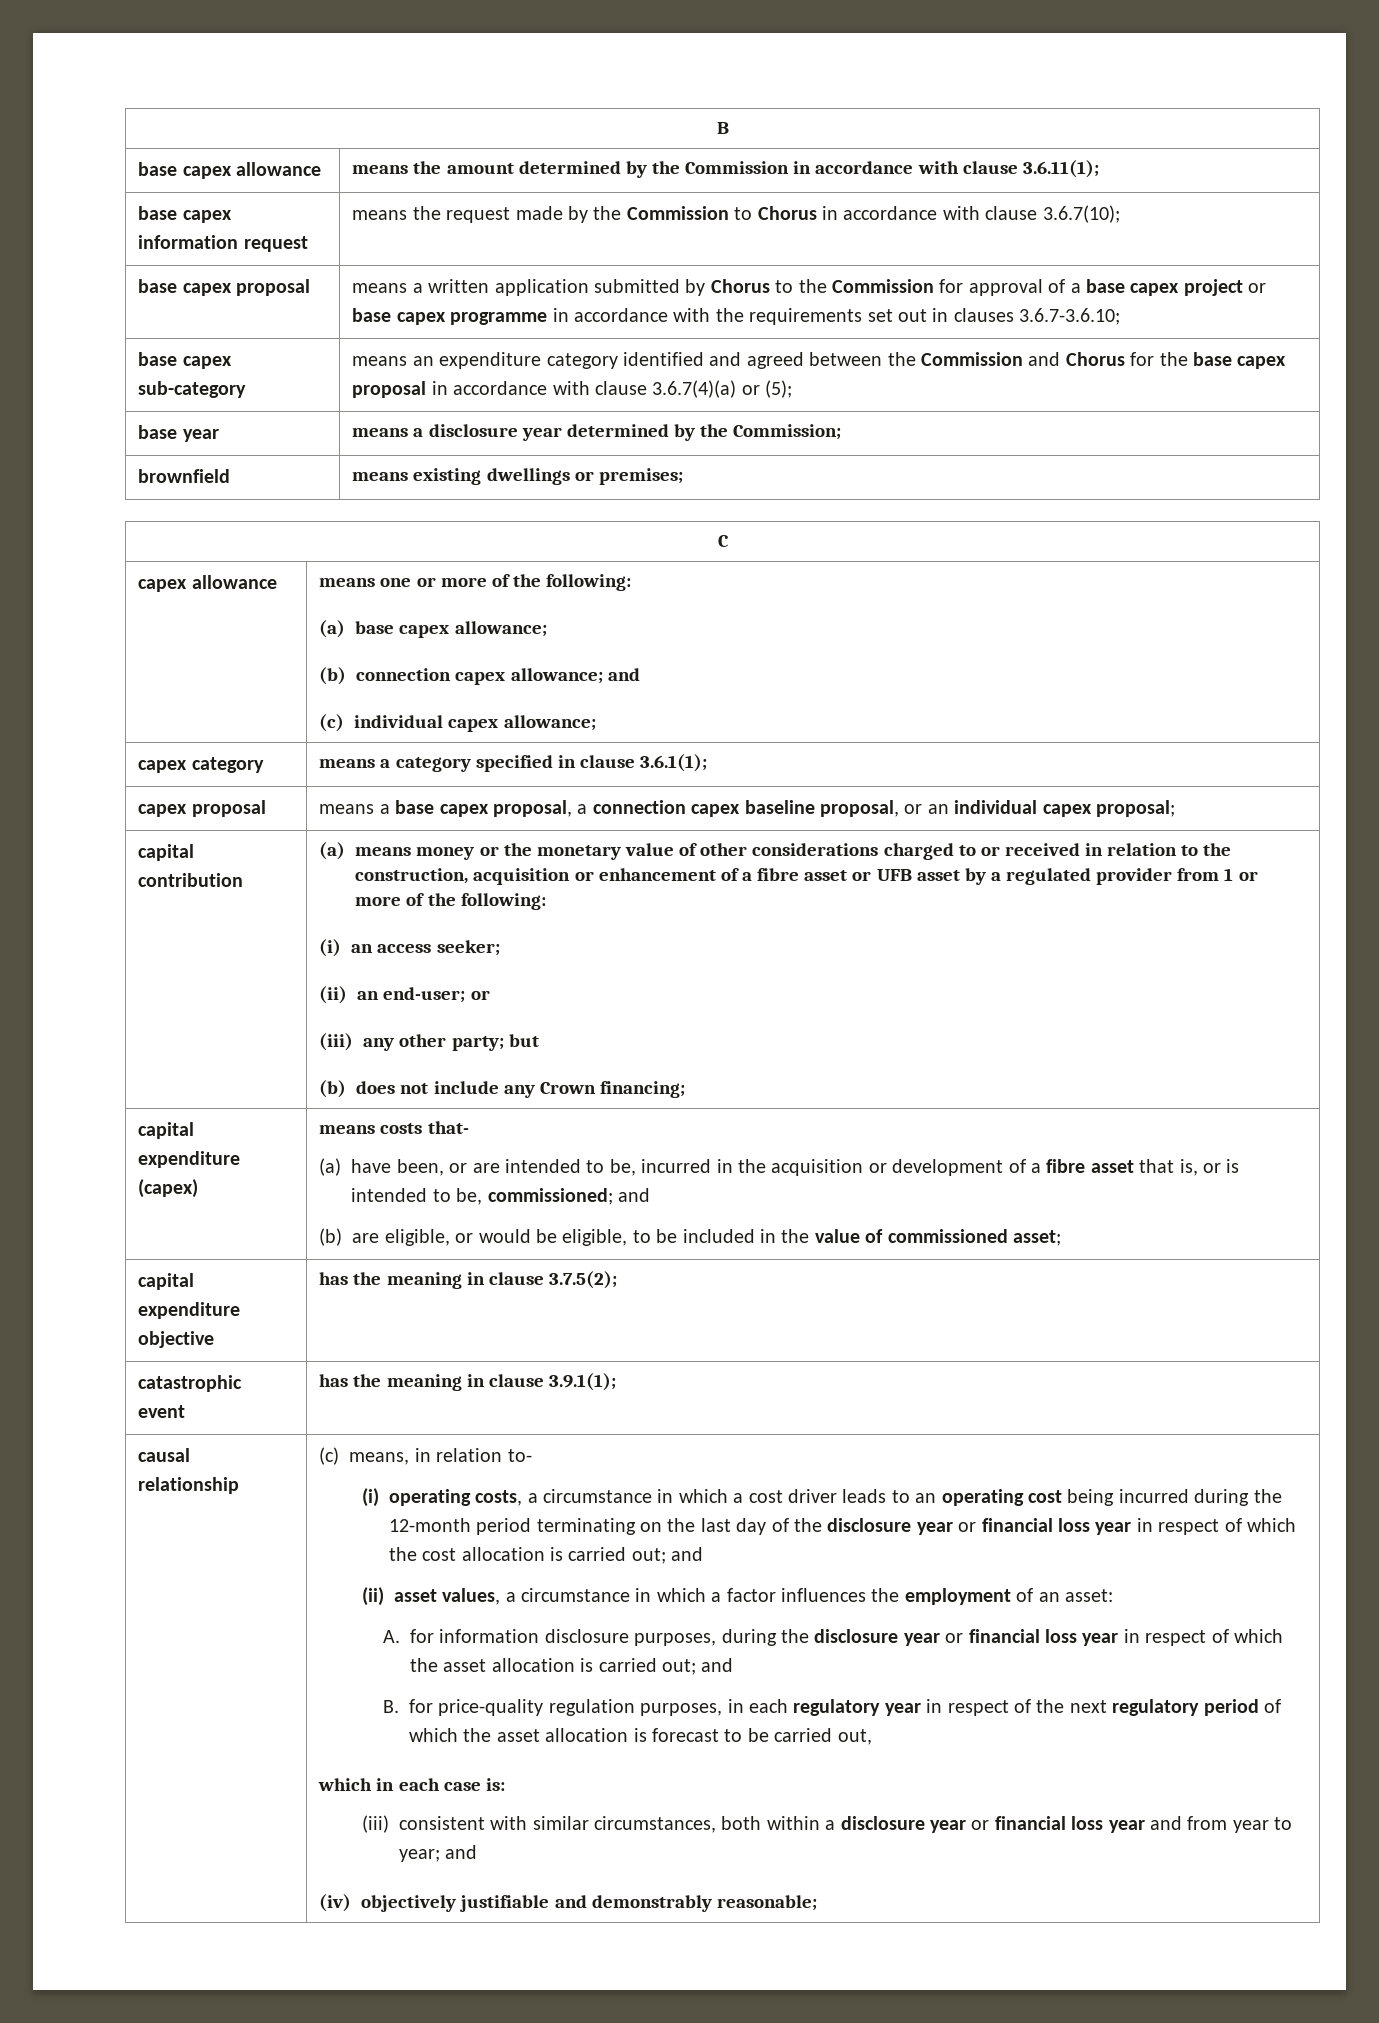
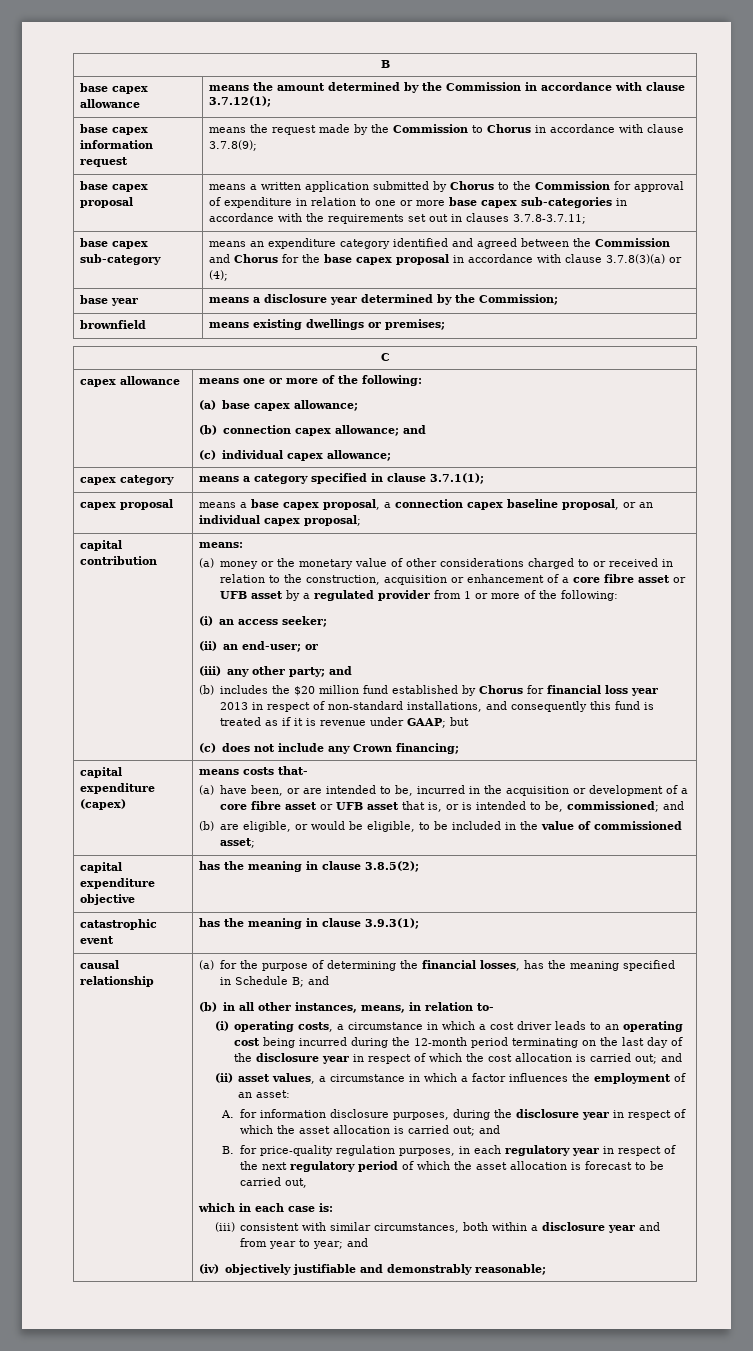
[1022,160,1099,178] 3.6.11(1); -> [209,96,272,107] 3.7.12(1);
[1042,205,1120,223] 3.6.7(10); -> [209,140,258,151] 3.7.8(9);
[1070,279,1267,296] [352,308,548,325] a base capex project or base capex programme -> [224,197,613,208] expenditure in relation to one or more base capex sub-categories
[1019,308,1121,325] 3.6.7-3.6.10; -> [513,214,587,224] 3.7.8-3.7.11;
[652,380,793,398] 3.6.7(4)(a) or (5); -> [606,254,683,264] [209,270,229,281] 3.7.8(3)(a) or (4);
[640,754,708,772] 3.6.1(1); -> [430,473,485,484] 3.7.1(1);
[319,842,412,860] (a) means -> [199,542,244,548] [199,558,215,568] means: // (a)
(753, 876) none -> [572,577,600,583] core
(504, 1043) none -> [328,666,352,675] [199,685,658,696] [219,701,654,712] [219,717,446,728] and // (b) includes the $20 million fund established by Chorus for financial loss year 2013 in respect of non-standard installations, and consequently this fund is treated as if it is revenue under GAAP;
[319,1080,347,1098] (b) -> [199,743,217,753] (c)
[1046,1159,1134,1173] fibre asset -> [219,801,399,810] core fibre asset or UFB asset
[549,1271,618,1289] 3.7.5(2); -> [365,861,420,872] 3.8.5(2);
[549,1373,617,1391] 3.9.1(1); -> [365,918,420,929] 3.9.3(1);
[319,1447,340,1465] (c) -> [199,960,675,971] [219,976,329,987] [199,1002,357,1013] (a) for the purpose of determining the financial losses, has the meaning specified in Schedule B; and // (b) in all other instances,
[958,1518,1132,1535] or financial loss year -> (350, 1060) none
[945,1629,1119,1646] or financial loss year -> (609, 1116) none
[971,1816,1145,1833] or financial loss year -> (636, 1229) none

